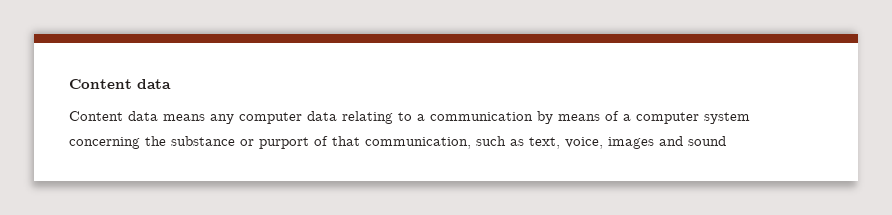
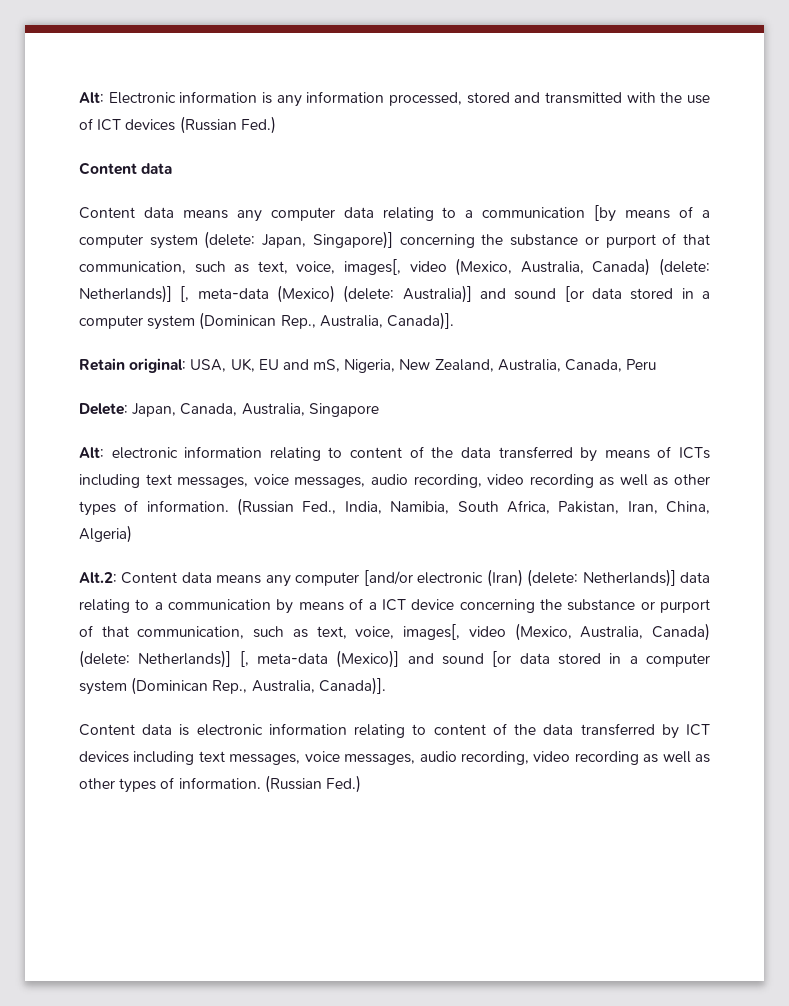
(69, 84) none -> [79,91,710,107] [79,116,276,134] Alt: Electronic information is any information processed, stored and transmitted with the use of ICT devices (Russian Fed.) //
[537,111,553,124] by -> [594,205,617,222] [by
(750, 118) none -> [204,231,393,249] (delete: Japan, Singapore)]
[608,136,726,149] images and sound -> [344,258,711,276] [79,285,710,303] [79,312,454,330] [79,358,657,373] [79,403,379,417] [79,446,711,462] [79,474,711,488] [79,498,710,516] [79,525,132,543] [79,569,710,587] [79,598,710,614] [79,623,711,641] [79,650,710,668] [79,677,386,695] [79,723,710,739] [79,751,710,765] [79,775,361,793] images[, video (Mexico, Australia, Canada) (delete: Netherlands)] [, meta-data (Mexico) (delete: Australia)] and sound [or data stored in a computer system (Dominican Rep., Australia, Canada)]. // Retain original: USA, UK, EU and mS, Nigeria, New Zealand, Australia, Canada, Peru // Delete: Japan, Canada, Australia, Singapore // Alt: electronic information relating to content of the data transferred by means of ICTs including text messages, voice messages, audio recording, video recording as well as other types of information. (Russian Fed., India, Namibia, South Africa, Pakistan, Iran, China, Algeria) // Alt.2: Content data means any computer [and/or electronic (Iran) (delete: Netherlands)] data relating to a communication by means of a ICT device concerning the substance or purport of that communication, such as text, voice, images[, video (Mexico, Australia, Canada) (delete: Netherlands)] [, meta-data (Mexico)] and sound [or data stored in a computer system (Dominican Rep., Australia, Canada)]. // Content data is electronic information relating to content of the data transferred by ICT devices including text messages, voice messages, audio recording, video recording as well as other types of information. (Russian Fed.)

